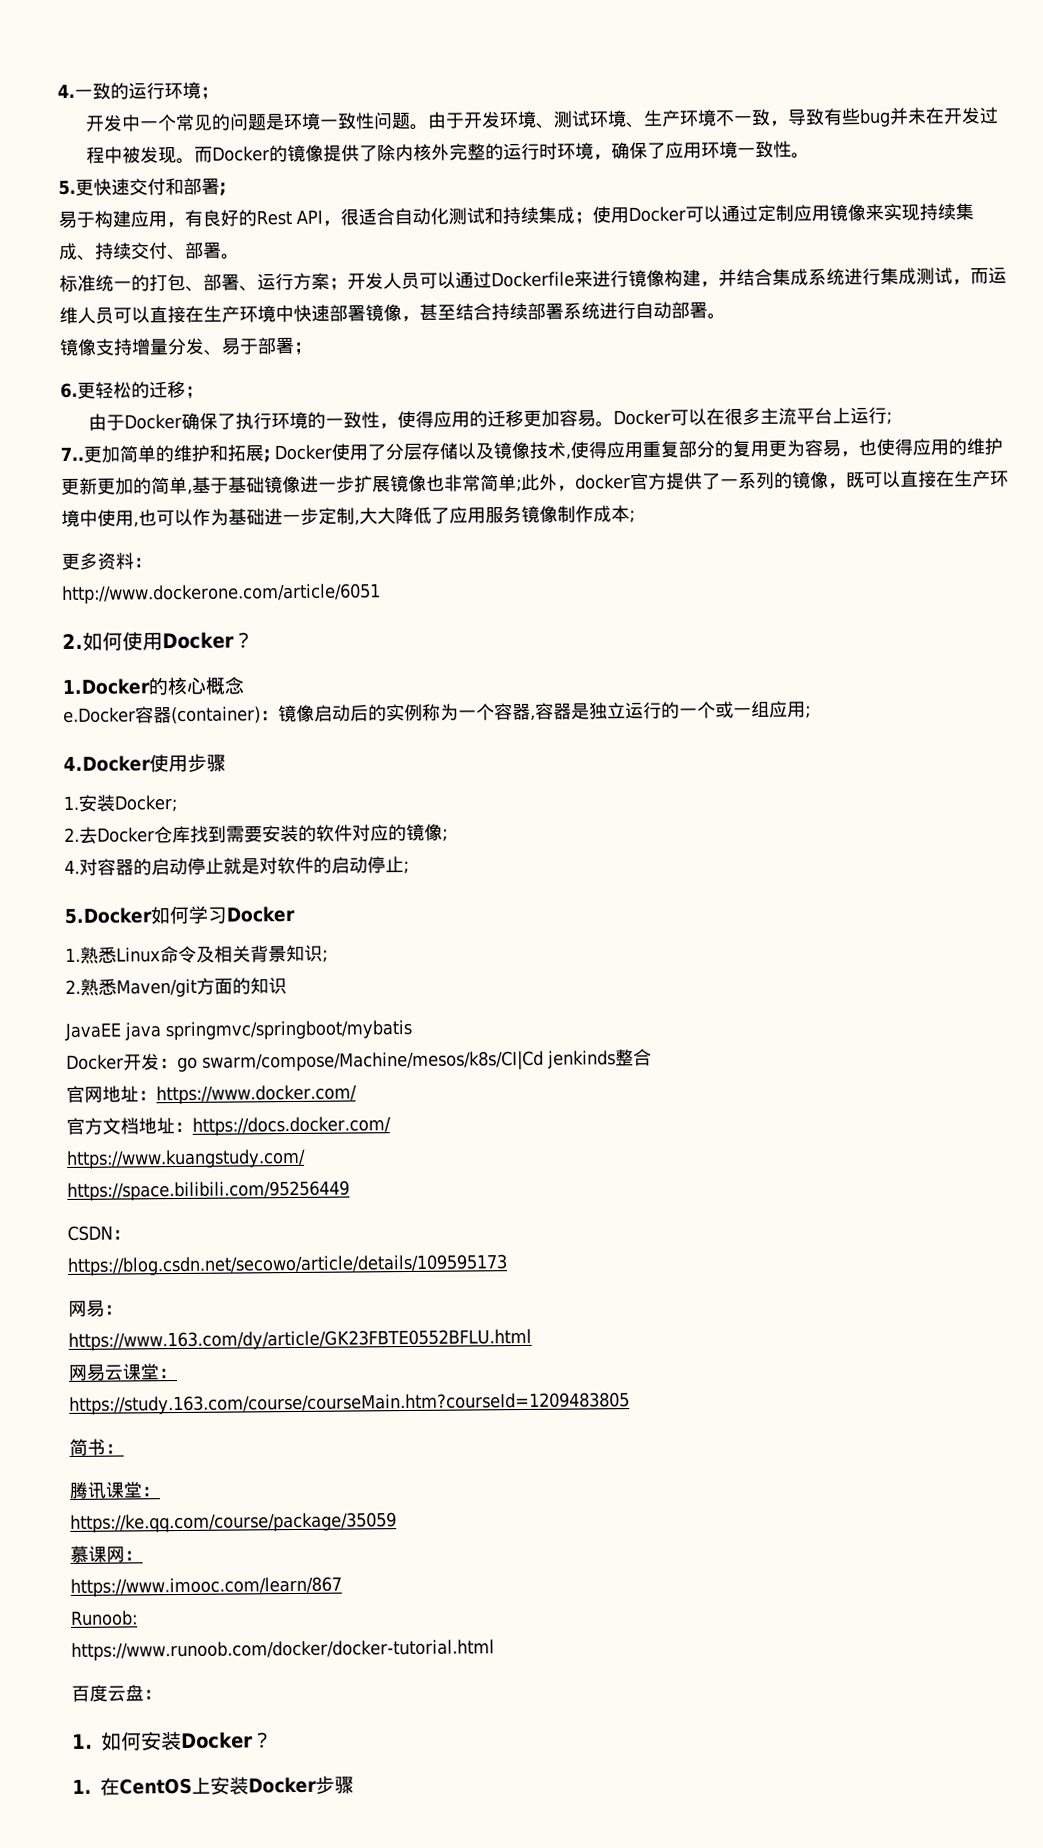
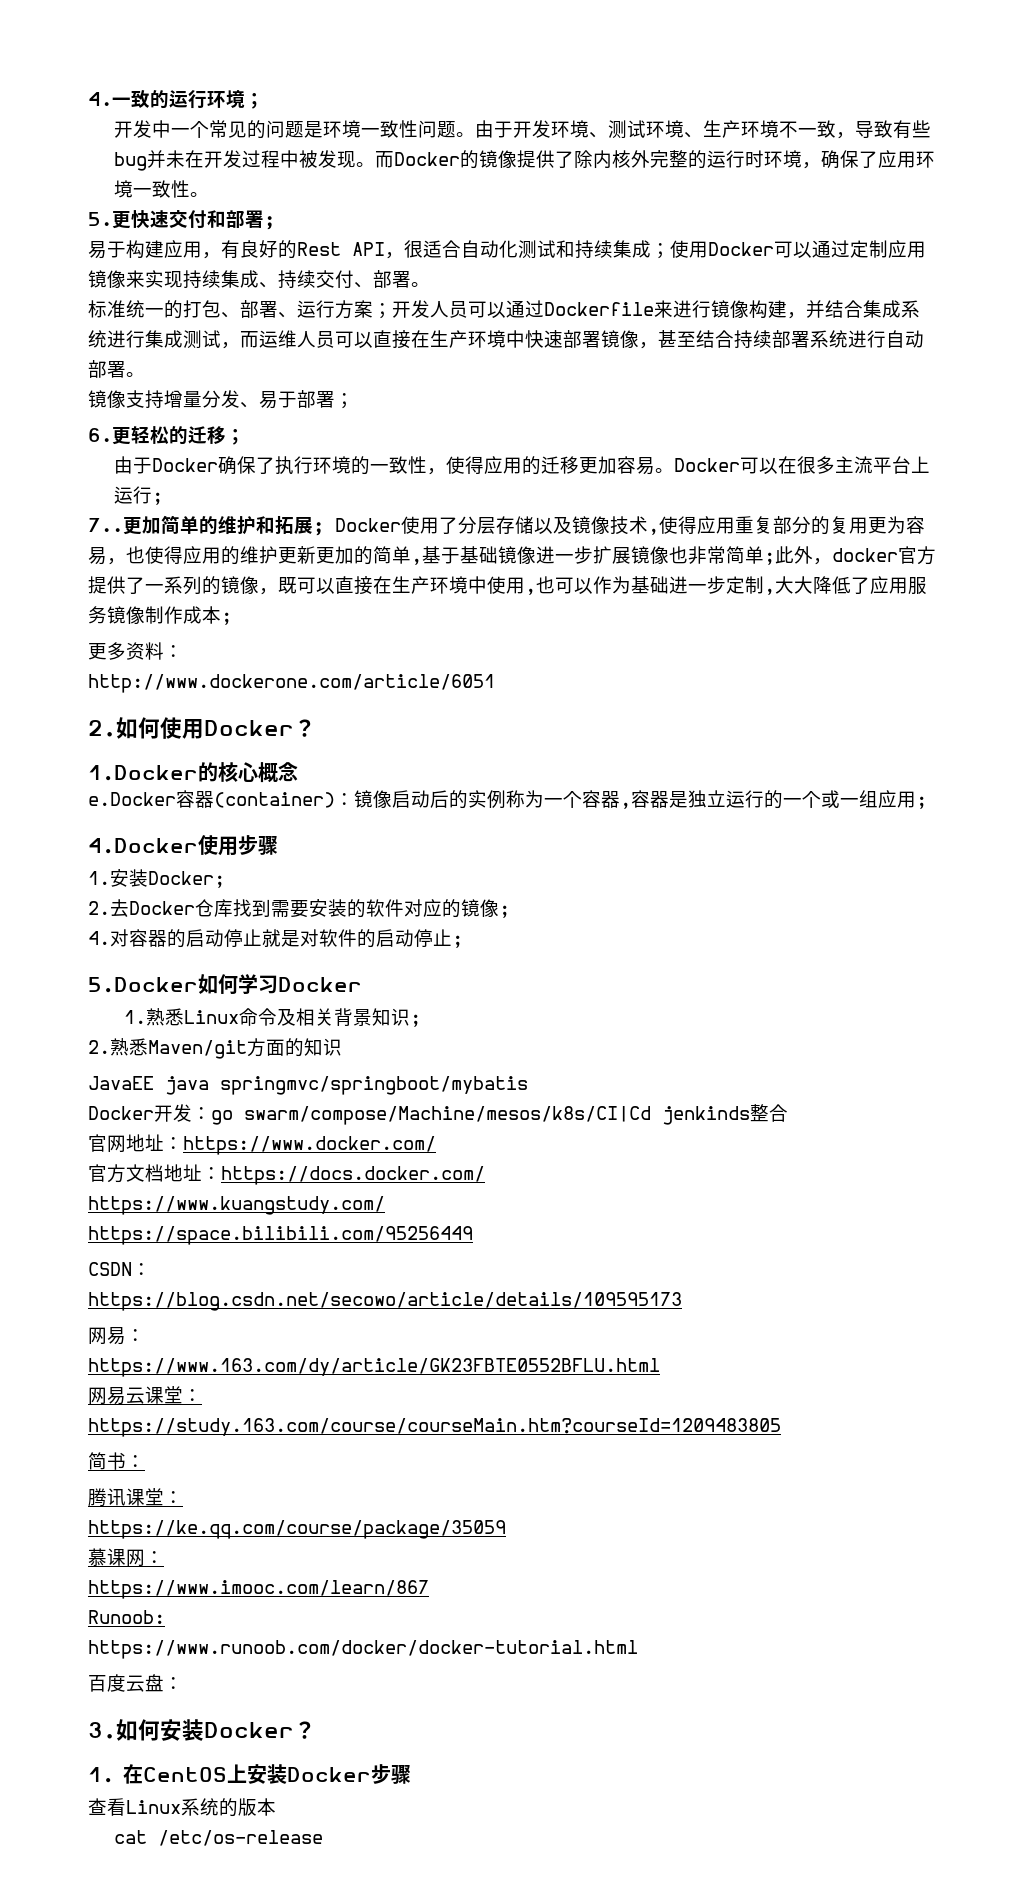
[72,1733,93,1749] 1. -> [88,1722,116,1739] 3.
(355, 1785) none -> [88,1798,276,1817] [113,1830,323,1846] // 查看Linux系统的版本 // cat /etc/os-release

